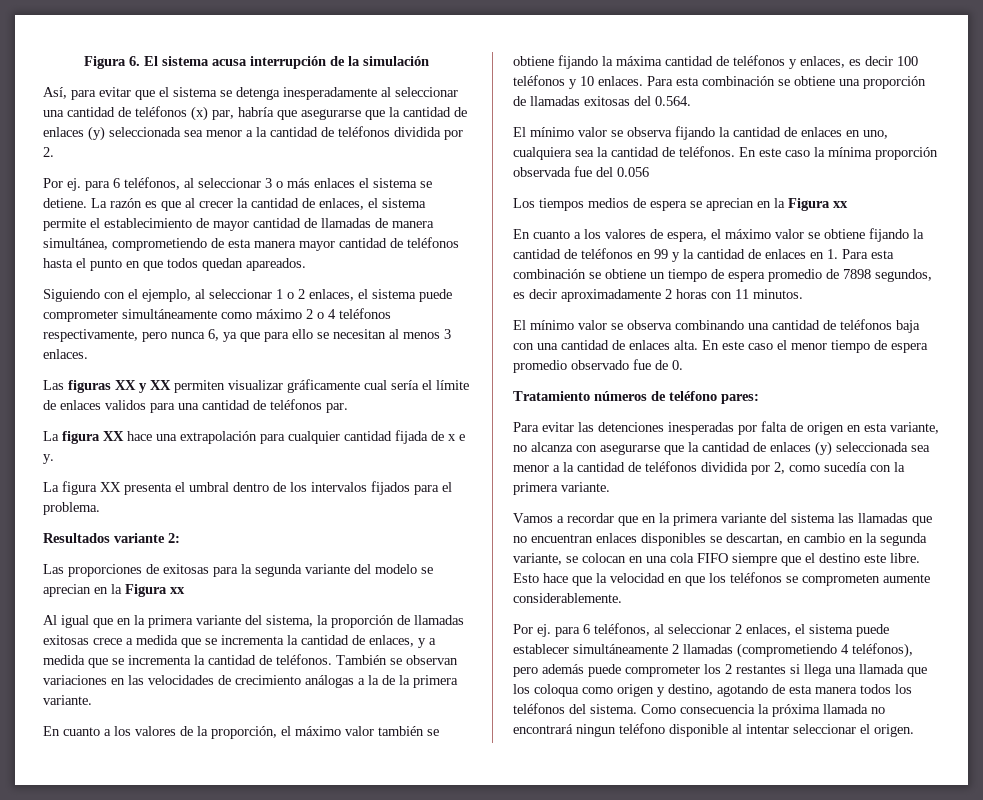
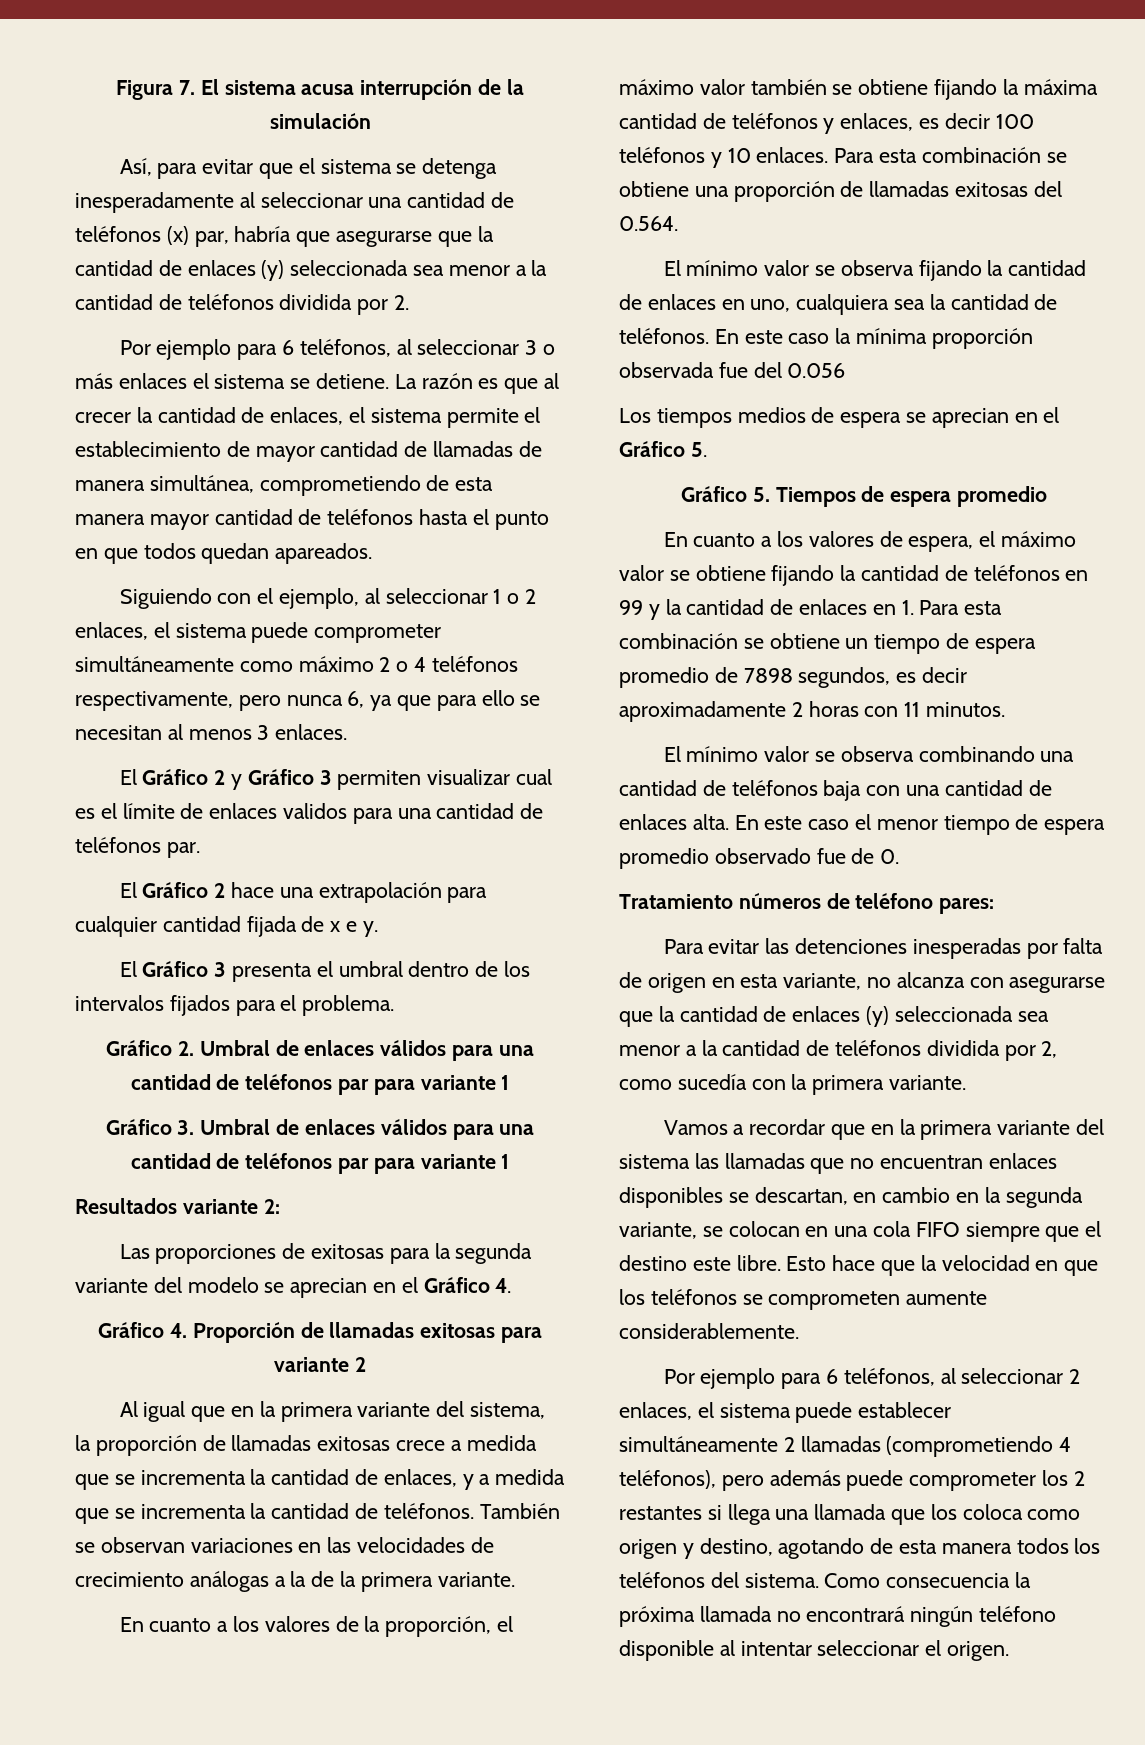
[84,56,140,69] Figura 6. -> [116,80,195,100] Figura 7.
[67,178,81,191] ej. -> [156,339,232,360] ejemplo
[43,379,419,393] Las figuras XX y XX permiten visualizar gráficamente cual sería -> [119,769,553,790] [75,808,95,819] El Gráfico 2 y Gráfico 3 permiten visualizar cual es
[43,431,124,444] La figura XX -> [119,882,226,898] El Gráfico 2
[43,481,121,495] La figura XX -> [119,961,227,977] El Gráfico 3
(100, 508) none -> [106,1040,534,1061] [130,1074,510,1095] [105,1119,535,1140] [130,1153,510,1174] // Gráfico 2. Umbral de enlaces válidos para una cantidad de teléfonos par para variante 1 // Gráfico 3. Umbral de enlaces válidos para una cantidad de teléfonos par para variante 1
[111,584,185,597] la Figura xx -> [401,1277,512,1293] [98,1322,542,1343] [274,1357,366,1372] el Gráfico 4. // Gráfico 4. Proporción de llamadas exitosas para variante 2
[774,198,848,211] la Figura xx -> [1043,407,1060,423] [619,441,707,457] [680,486,1048,507] el Gráfico 5. // Gráfico 5. Tiempos de espera promedio
[537,624,551,637] ej. -> [700,1368,776,1389] ejemplo
[534,684,579,697] coloqua -> [962,1504,1023,1520] coloca
[576,724,616,737] ningun -> [910,1606,974,1627] ningún

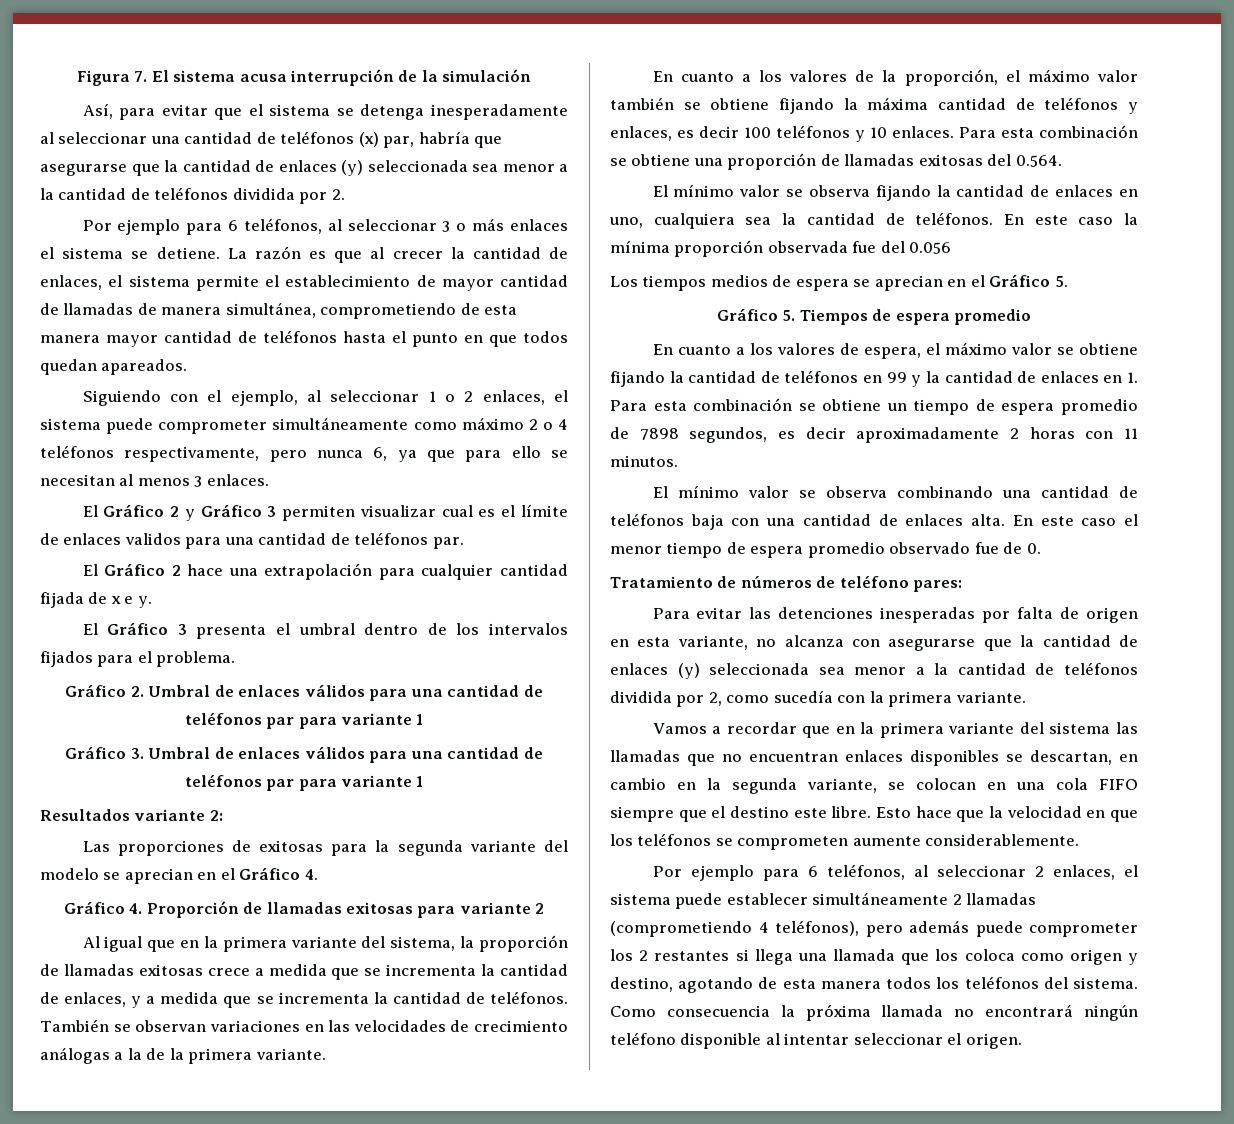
(733, 901) none -> [717,576,737,588] de

